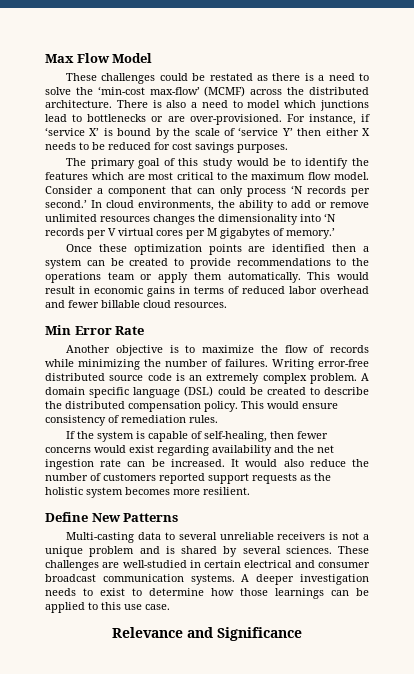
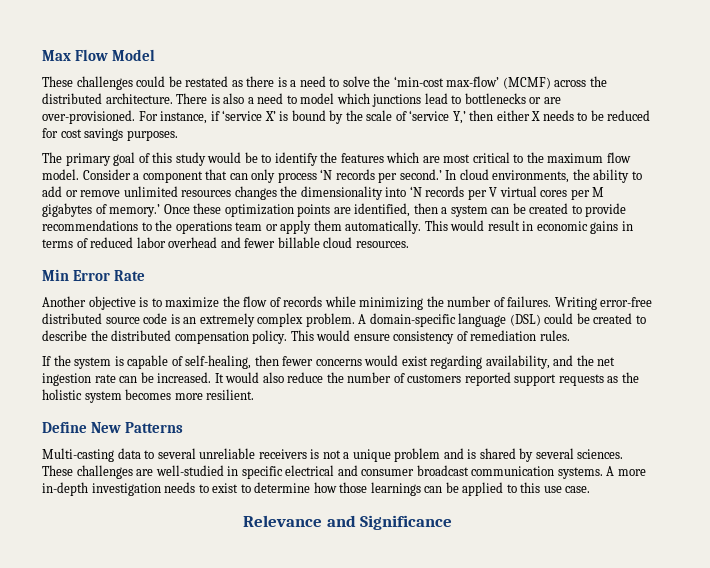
[281,128,293,136] Y’ -> [452,111,466,124] Y,’
(335, 233) // -> (161, 210) none
[272,244,326,252] identified -> [354,203,411,217] identified,
[45,387,130,398] domain specific -> [369,313,456,327] domain-specific
[212,445,272,456] availability -> [485,355,550,369] availability,
[204,560,242,568] certain -> [241,466,283,479] specific
[256,574,295,585] deeper -> [617,469,646,476] [42,482,88,496] more in-depth

